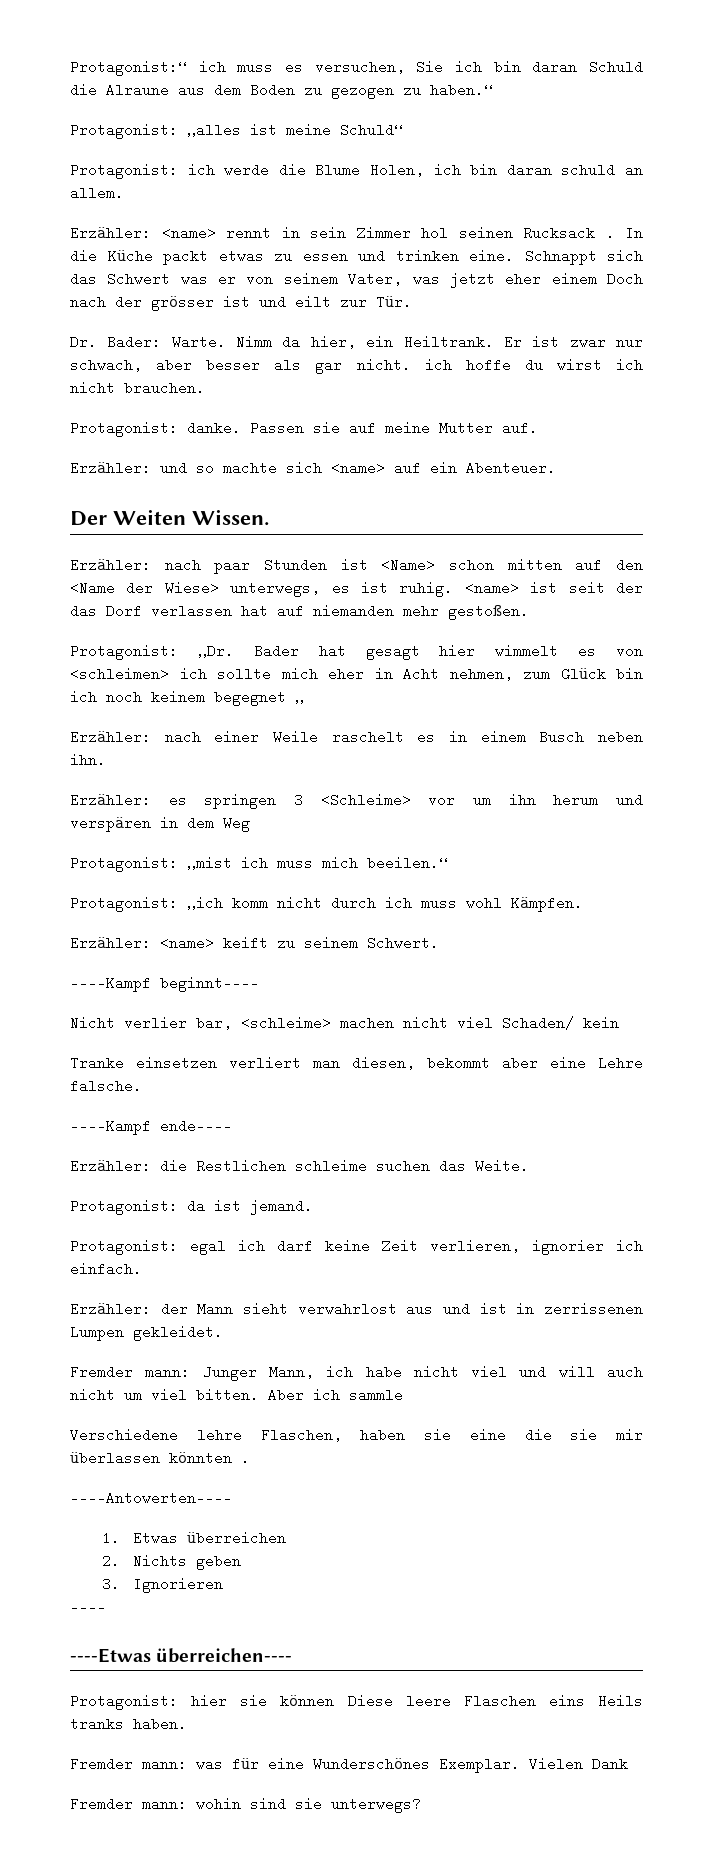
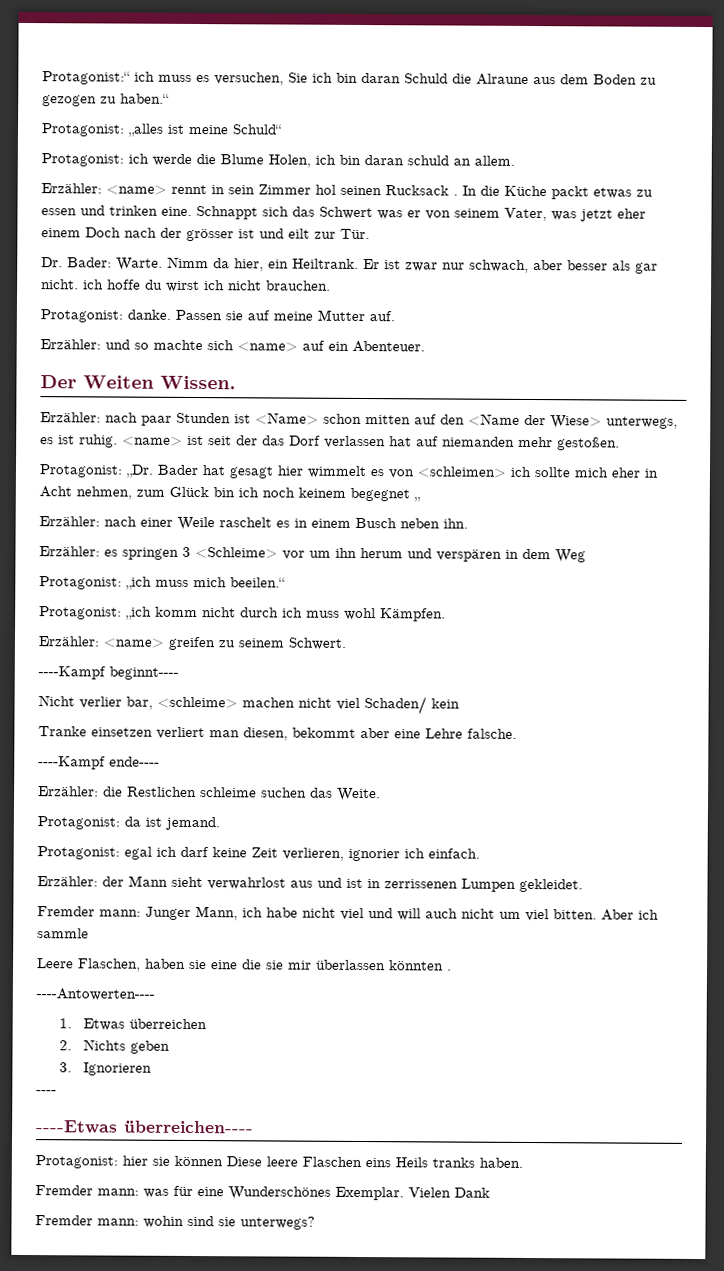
[187,856,268,870] „mist ich -> [126,576,152,590] „ich
[223,936,268,950] keift -> [168,636,215,651] greifen
[70,1428,242,1442] Verschiedene lehre -> [37,958,74,969] Leere

